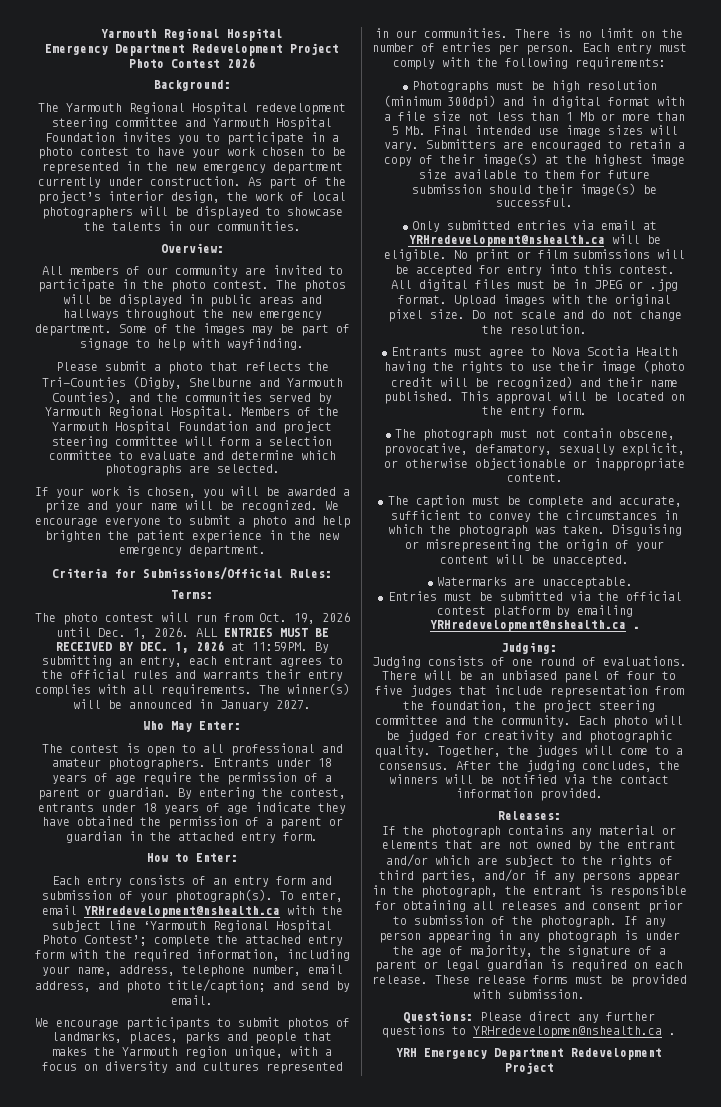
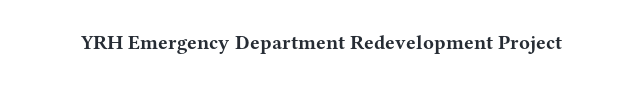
[101,28,283,41] [45,43,339,56] [129,58,255,68] [153,80,231,91] [38,102,346,115] [52,117,332,130] [45,132,339,145] [38,147,346,159] [41,161,343,174] [38,176,346,189] [38,191,346,204] [41,206,343,219] [83,221,301,231] [160,243,224,253] [41,265,343,277] [38,279,346,292] [62,294,322,307] [62,309,322,320] [34,323,350,336] [80,338,304,351] [55,361,329,374] [41,376,343,389] [52,391,332,404] [45,406,339,419] [52,421,332,434] [52,436,332,448] [48,450,336,460] [104,464,280,476] [34,486,350,498] [45,500,339,513] [34,515,350,528] [45,530,339,543] [118,545,266,557] [52,567,332,580] [171,590,213,599] [34,612,350,625] [55,627,329,639] [55,641,329,653] [41,655,343,667] [41,669,343,681] [34,683,350,697] [73,699,311,711] [143,721,241,732] [41,743,343,756] [52,758,332,770] [52,772,332,785] [38,787,346,800] [38,802,346,814] [41,816,343,829] [66,831,318,843] [146,853,238,862] [52,875,332,887] [41,889,343,903] [41,905,343,918] [52,920,332,933] [41,935,343,947] [34,949,350,962] [41,964,343,977] [34,979,350,993] [171,995,213,1005] [34,1017,350,1030] [52,1032,332,1044] [52,1046,332,1059] [41,1061,343,1074] [375,28,683,38] [371,42,687,55] [392,57,666,70] [412,80,657,93] [384,95,685,109] [384,111,685,121] [391,125,678,137] [384,139,685,151] [384,153,685,167] [419,169,650,179] [412,183,657,196] [496,198,573,207] [412,220,657,232] [408,234,661,247] [384,249,685,262] [394,264,675,277] [391,279,678,292] [398,294,671,307] [387,309,682,322] [482,324,587,334] [391,346,678,358] [384,360,685,374] [391,376,678,389] [384,391,685,404] [482,406,587,417] [394,428,675,441] [384,443,685,456] [384,458,685,471] [506,473,563,482] [387,495,682,508] [391,510,678,522] [387,524,682,537] [405,539,664,552] [440,554,629,567] [436,577,633,589] [387,591,682,601] [436,605,633,618] [429,620,640,632] [501,642,557,654] [371,656,687,668] [382,670,676,683] [375,685,684,698] [403,700,655,713] [375,715,683,728] [385,730,673,743] [375,745,683,758] [378,760,680,772] [389,774,669,784] [455,788,603,801] [497,811,561,820] [382,825,676,838] [382,840,676,851] [385,854,673,867] [378,869,680,883] [371,885,687,898] [375,900,683,913] [392,915,666,928] [378,930,680,943] [392,945,666,957] [375,959,683,972] [371,974,687,987] [473,989,585,999] [403,1011,655,1023] [382,1025,676,1038] Yarmouth Regional Hospital // Emergency Department Redevelopment Project Photo Contest 2026 // Background: // The Yarmouth Regional Hospital redevelopment steering committee and Yarmouth Hospital Foundation invites you to participate in a photo contest to have your work chosen to be represented in the new emergency department currently under construction. As part of the project’s interior design, the work of local photographers will be displayed to showcase the talents in our communities. // Overview: // All members of our community are invited to participate in the photo contest. The photos will be displayed in public areas and hallways throughout the new emergency department. Some of the images may be part of signage to help with wayfinding. // Please submit a photo that reflects the Tri-Counties (Digby, Shelburne and Yarmouth Counties), and the communities served by Yarmouth Regional Hospital. Members of the Yarmouth Hospital Foundation and project steering committee will form a selection committee to evaluate and determine which photographs are selected. // If your work is chosen, you will be awarded a prize and your name will be recognized. We encourage everyone to submit a photo and help brighten the patient experience in the new emergency department. // Criteria for Submissions/Official Rules: // Terms: // The photo contest will run from Oct. 19, 2026 until Dec. 1, 2026. ALL ENTRIES MUST BE RECEIVED BY DEC. 1, 2026 at 11:59PM. By submitting an entry, each entrant agrees to the official rules and warrants their entry complies with all requirements. The winner(s) will be announced in January 2027. // Who May Enter: // The contest is open to all professional and amateur photographers. Entrants under 18 years of age require the permission of a parent or guardian. By entering the contest, entrants under 18 years of age indicate they have obtained the permission of a parent or guardian in the attached entry form. // How to Enter: // Each entry consists of an entry form and submission of your photograph(s). To enter, email YRHredevelopment@nshealth.ca with the subject line ‘Yarmouth Regional Hospital Photo Contest’; complete the attached entry form with the required information, including your name, address, telephone number, email address, and photo title/caption; and send by email. // We encourage participants to submit photos of landmarks, places, parks and people that makes the Yarmouth region unique, with a focus on diversity and cultures represented in our communities. There is no limit on the number of entries per person. Each entry must comply with the following requirements: // Photographs must be high resolution (minimum 300dpi) and in digital format with a file size not less than 1 Mb or more than 5 Mb. Final intended use image sizes will vary. Submitters are encouraged to retain a copy of their image(s) at the highest image size available to them for future submission should their image(s) be successful. // Only submitted entries via email at YRHredevelopment@nshealth.ca will be eligible. No print or film submissions will be accepted for entry into this contest. All digital files must be in JPEG or .jpg format. Upload images with the original pixel size. Do not scale and do not change the resolution. // Entrants must agree to Nova Scotia Health having the rights to use their image (photo credit will be recognized) and their name published. This approval will be located on the entry form. // The photograph must not contain obscene, provocative, defamatory, sexually explicit, or otherwise objectionable or inappropriate content. // The caption must be complete and accurate, sufficient to convey the circumstances in which the photograph was taken. Disguising or misrepresenting the origin of your content will be unaccepted. // Watermarks are unacceptable. // Entries must be submitted via the official contest platform by emailing YRHredevelopment@nshealth.ca . // Judging: // Judging consists of one round of evaluations. There will be an unbiased panel of four to five judges that include representation from the foundation, the project steering committee and the community. Each photo will be judged for creativity and photographic quality. Together, the judges will come to a consensus. After the judging concludes, the winners will be notified via the contact information provided. // Releases: // If the photograph contains any material or elements that are not owned by the entrant and/or which are subject to the rights of third parties, and/or if any persons appear in the photograph, the entrant is responsible for obtaining all releases and consent prior to submission of the photograph. If any person appearing in any photograph is under the age of majority, the signature of a parent or legal guardian is required on each release. These release forms must be provided with submission. // Questions: Please direct any further questions to YRHredevelopmen@nshealth.ca . // -> (79, 42) none

